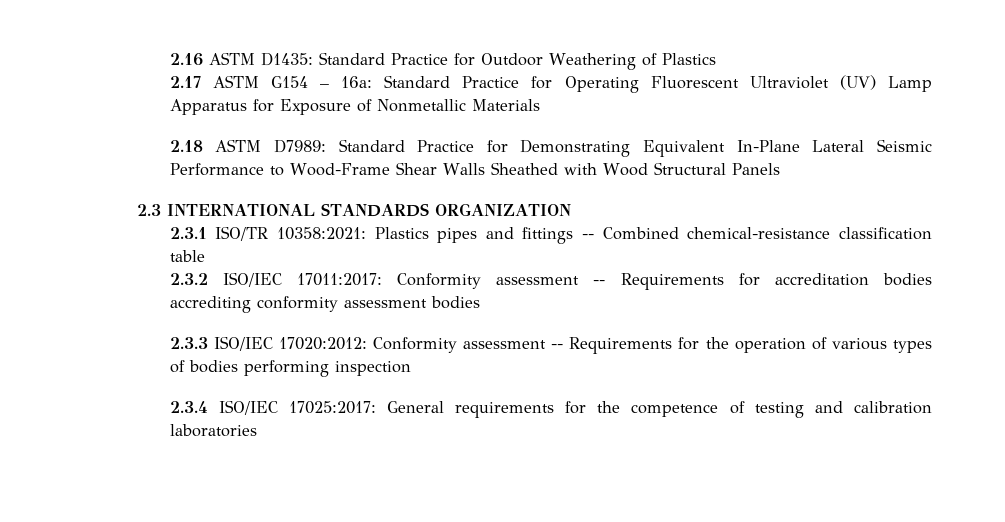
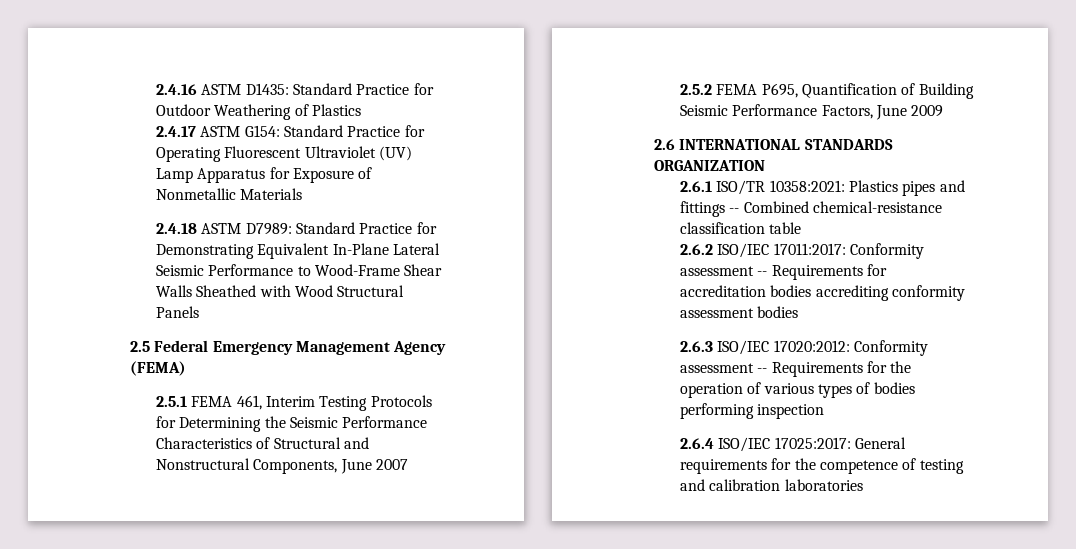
[169,53,203,66] 2.16 -> [155,84,197,95] 2.4.16
[169,75,373,88] 2.17 ASTM G154 – 16a: -> [155,125,280,137] 2.4.17 ASTM G154:
[169,140,203,152] 2.18 -> [155,223,197,234] 2.4.18
[137,204,162,216] 2.3 -> [129,340,447,355] [129,361,186,376] [155,395,432,411] [155,416,428,432] [155,437,369,449] [155,458,408,474] [679,83,974,99] [679,104,944,120] [653,139,675,150] 2.5 Federal Emergency Management Agency (FEMA) // 2.5.1 FEMA 461, Interim Testing Protocols for Determining the Seismic Performance Characteristics of Structural and Nonstructural Components, June 2007 // 2.5.2 FEMA P695, Quantification of Building Seismic Performance Factors, June 2009 // 2.6
[169,227,207,239] 2.3.1 -> [679,181,712,192] 2.6.1
[169,273,208,285] 2.3.2 -> [679,244,713,255] 2.6.2
[169,337,208,349] 2.3.3 -> [679,341,713,352] 2.6.3
[169,401,208,413] 2.3.4 -> [679,438,714,449] 2.6.4

